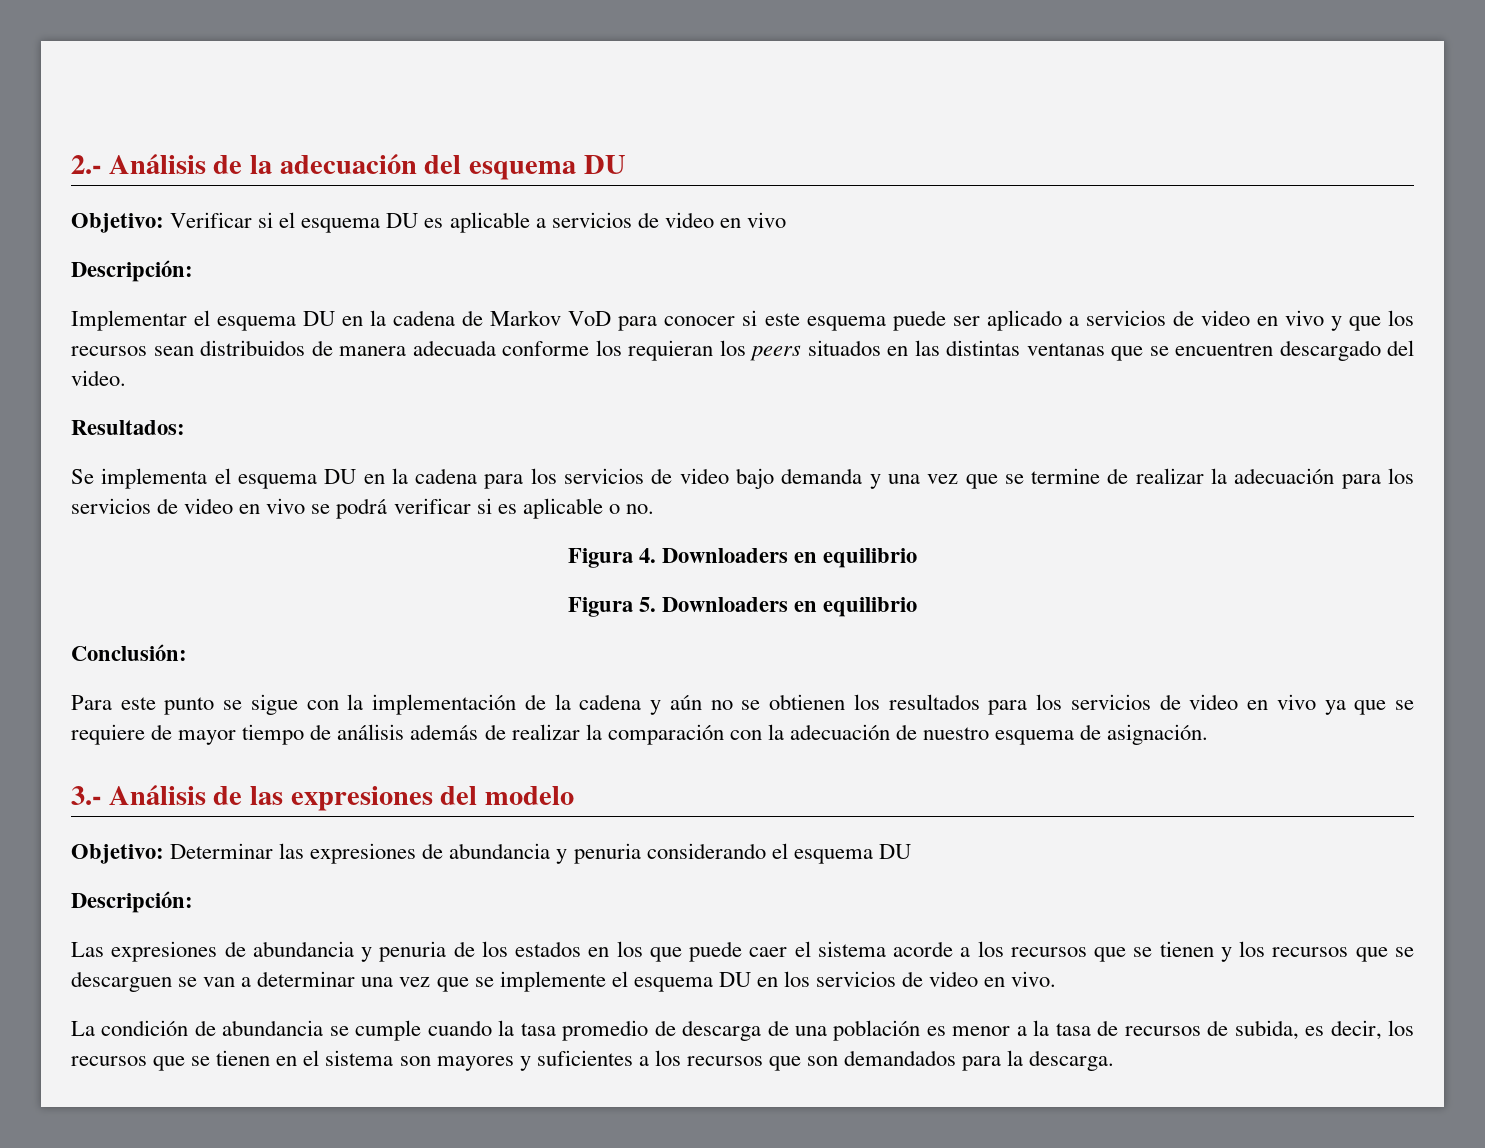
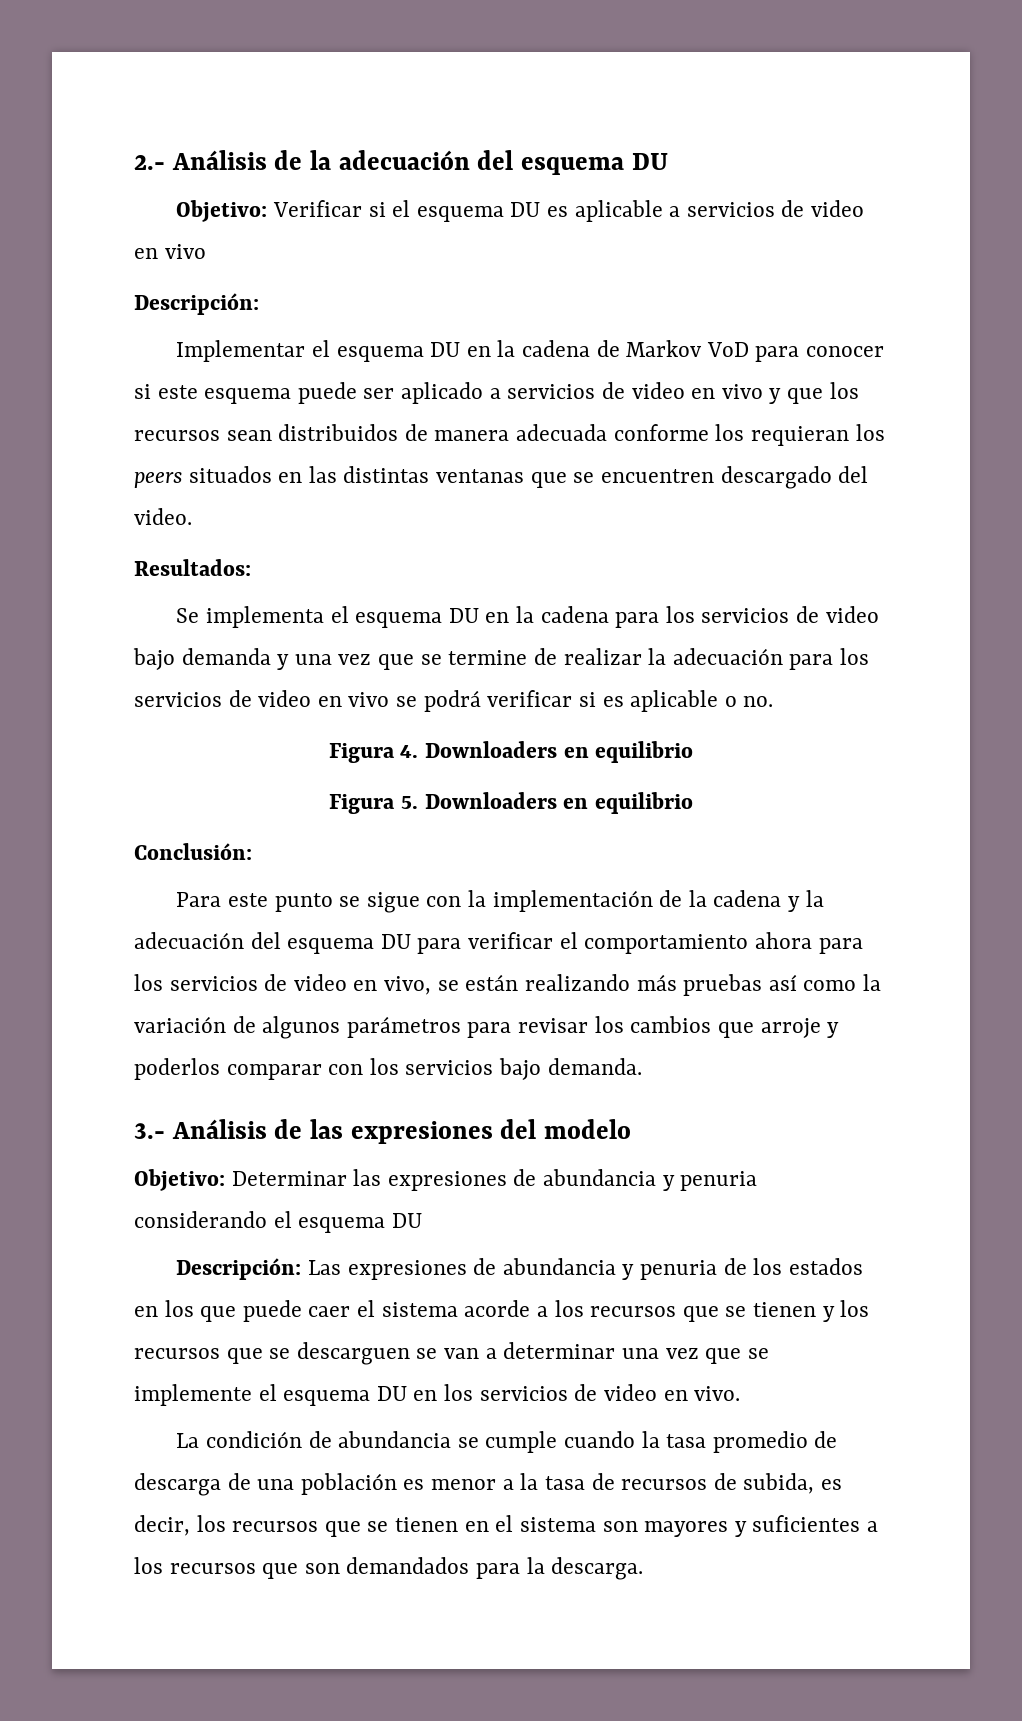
[669,694,1414,715] [71,724,1209,745] aún no se obtienen los resultados para los servicios de video en vivo ya que se requiere de mayor tiempo de análisis además de realizar la comparación con la adecuación de nuestro esquema de asignación. -> [805,890,824,907] [134,932,863,954] [134,974,881,996] [134,1016,840,1039] [134,1058,642,1080] la adecuación del esquema DU para verificar el comportamiento ahora para los servicios de video en vivo, se están realizando más pruebas así como la variación de algunos parámetros para revisar los cambios que arroje y poderlos comparar con los servicios bajo demanda.
(193, 902) // -> (302, 1269) none

